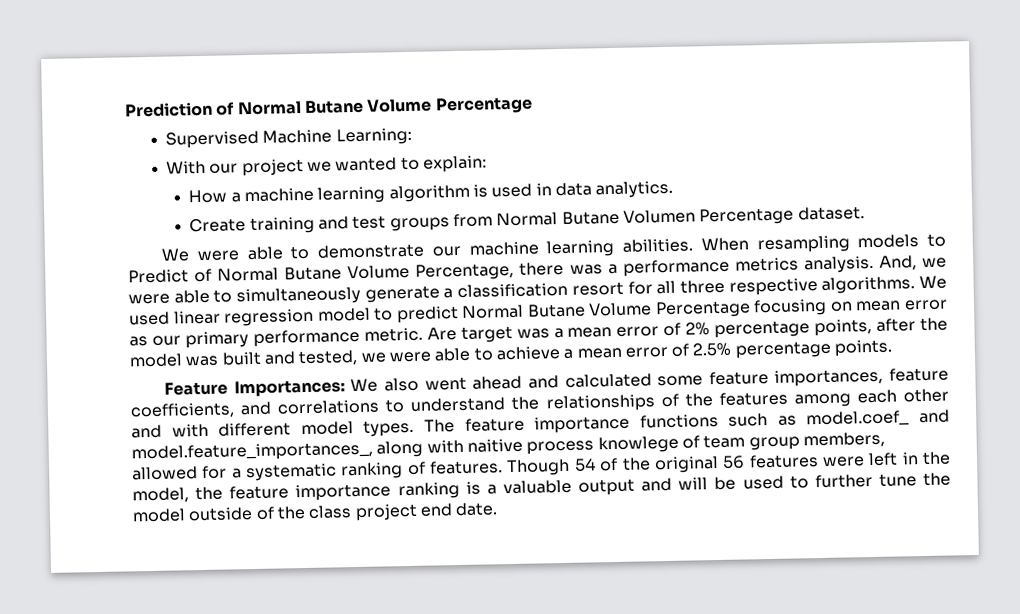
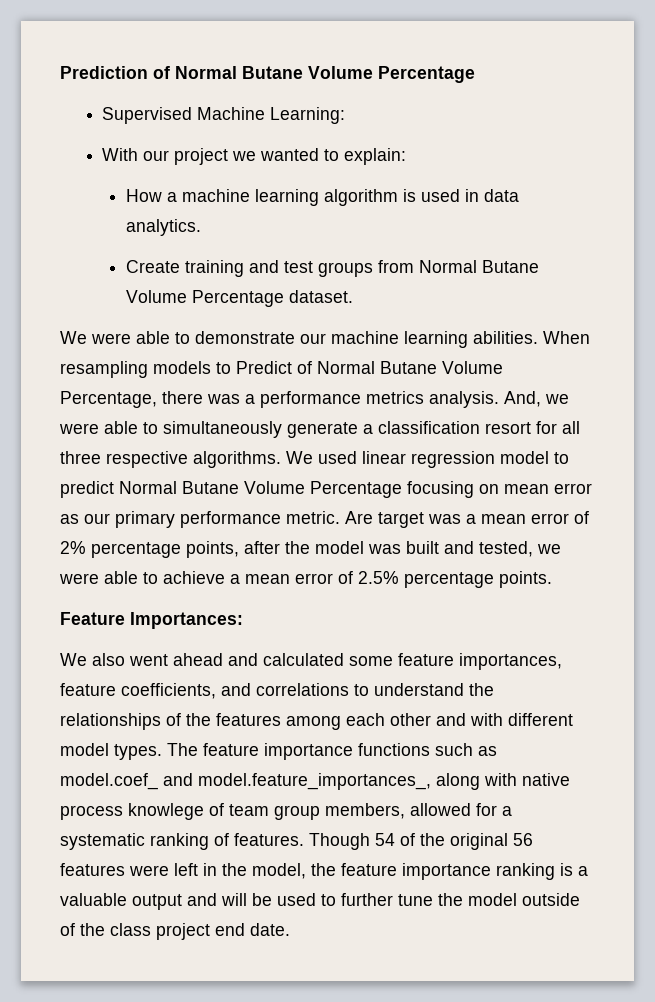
[622,209,696,224] Volumen -> [125,290,187,303] Volume
(345, 388) none -> (243, 620) //
[466,438,523,453] naitive -> [522,773,570,786] native

